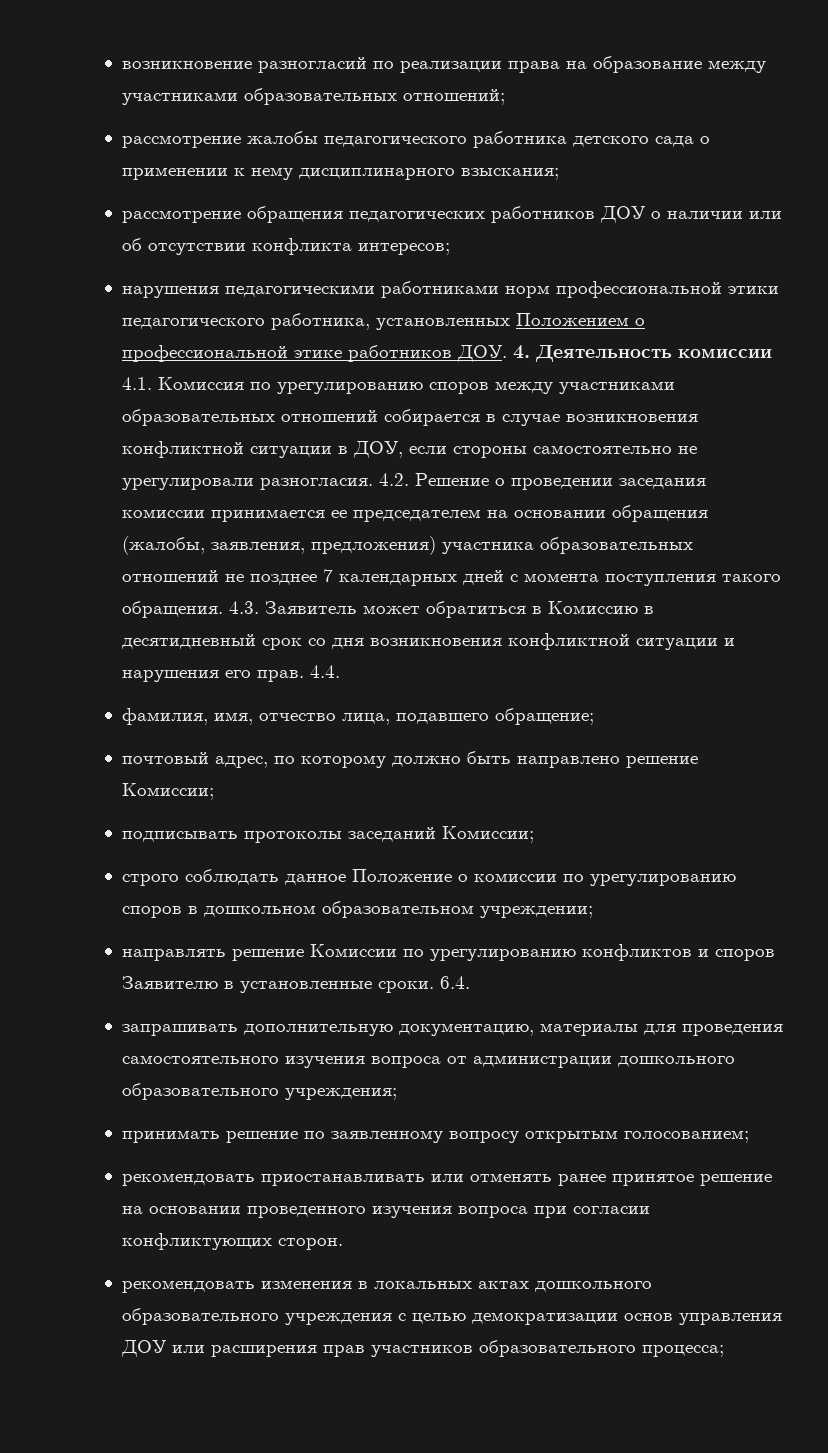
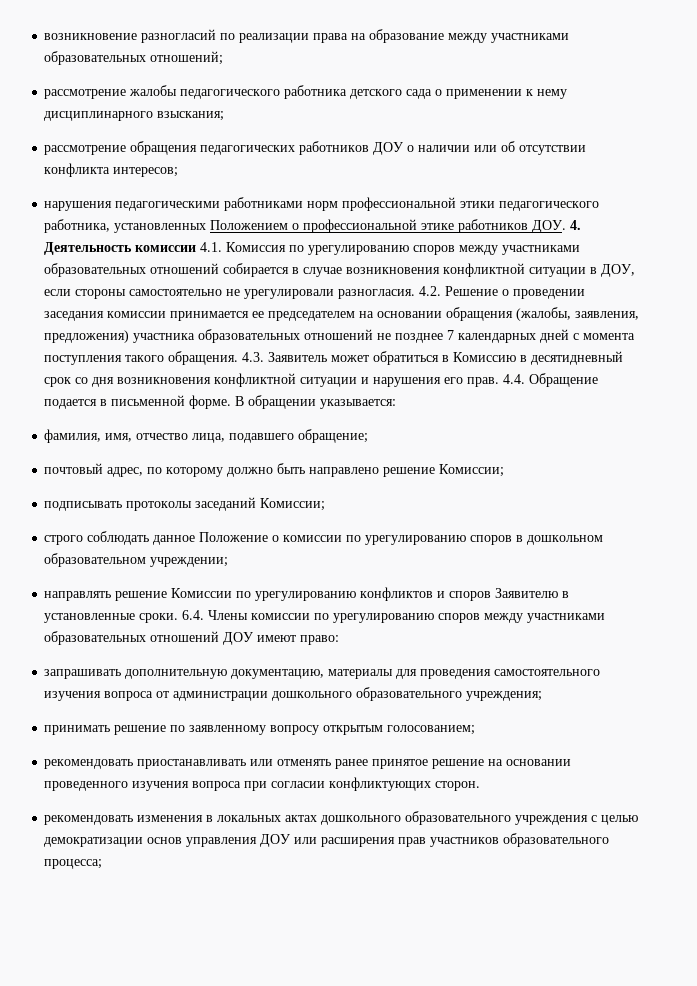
(340, 671) none -> [529,373,599,387] [44,395,397,409] Обращение подается в письменной форме. В обращении указывается:
(470, 982) none -> [208,610,606,623] [44,631,340,645] Члены комиссии по урегулированию споров между участниками образовательных отношений ДОУ имеют право:

